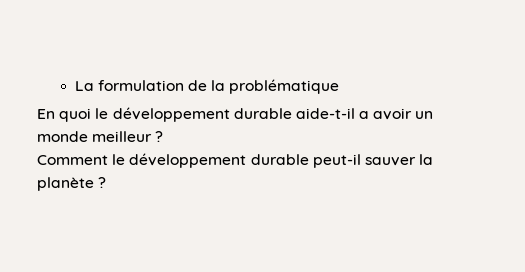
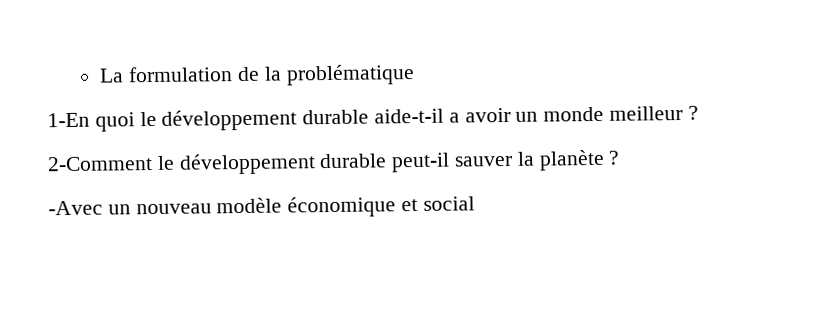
[37,109,55,119] En -> [47,112,90,128] 1-En
[37,155,108,165] Comment -> [47,156,153,172] 2-Comment
(107, 182) none -> [48,196,475,218] // -Avec un nouveau modèle économique et social

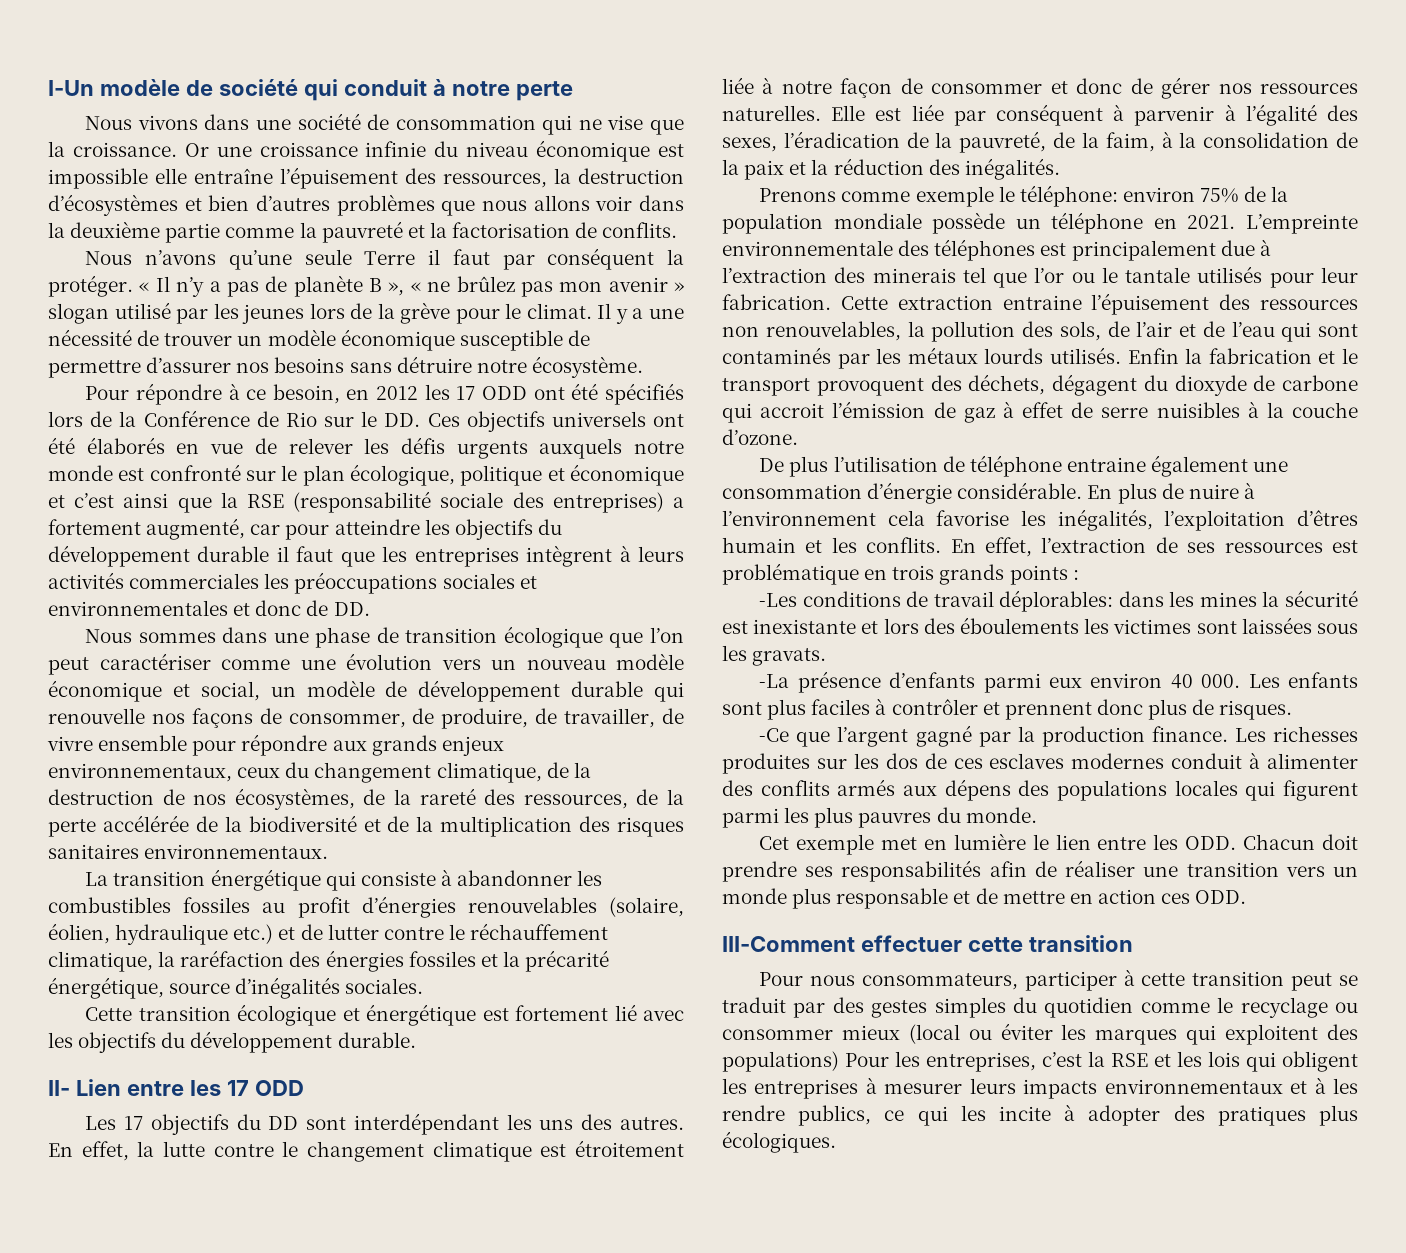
[99,64,415,86] [47,105,699,132] [47,149,621,175] [48,200,103,216] La formulation de la problématique // 1-En quoi le développement durable aide-t-il a avoir un monde meilleur ? // 2-Comment le développement durable peut-il sauver la planète ? // -Avec -> [48,79,573,101] [85,113,685,135] [48,140,685,162] [48,167,684,189] [48,194,684,216] [48,221,678,243] [85,248,685,270] [48,275,684,297] [48,302,684,324] [48,329,590,351] [48,356,643,378] [85,383,684,405] [48,410,684,432] [48,437,684,459] [48,464,685,486] [48,491,684,513] [48,518,562,540] [48,545,685,567] [48,572,537,594] [48,600,370,616] [85,626,685,648] [48,653,481,675] I-Un modèle de société qui conduit à notre perte // Nous vivons dans une société de consommation qui ne vise que la croissance. Or une croissance infinie du niveau économique est impossible elle entraîne l’épuisement des ressources, la destruction d’écosystèmes et bien d’autres problèmes que nous allons voir dans la deuxième partie comme la pauvreté et la factorisation de conflits. // Nous n’avons qu’une seule Terre il faut par conséquent la protéger. « Il n’y a pas de planète B », « ne brûlez pas mon avenir » slogan utilisé par les jeunes lors de la grève pour le climat. Il y a une nécessité de trouver un modèle économique susceptible de permettre d’assurer nos besoins sans détruire notre écosystème. // Pour répondre à ce besoin, en 2012 les 17 ODD ont été spécifiés lors de la Conférence de Rio sur le DD. Ces objectifs universels ont été élaborés en vue de relever les défis urgents auxquels notre monde est confronté sur le plan écologique, politique et économique et c’est ainsi que la RSE (responsabilité sociale des entreprises) a fortement augmenté, car pour atteindre les objectifs du développement durable il faut que les entreprises intègrent à leurs activités commerciales les préoccupations sociales et environnementales et donc de DD. // Nous sommes dans une phase de transition écologique que l’on peut caractériser comme une évolution vers
[422,196,475,211] social -> [200,680,684,702] [48,708,685,729] [47,734,504,756] [48,762,591,783] [48,788,685,810] [48,815,684,837] [48,844,329,859] [85,869,603,891] [48,896,685,918] [48,923,609,945] [48,950,610,972] [48,977,424,999] [85,1004,684,1026] [48,1031,416,1053] [48,1079,304,1096] [85,1113,684,1135] [48,1140,685,1162] [722,77,1358,99] [722,104,1358,126] [722,131,1358,153] [722,158,1060,180] [759,185,1289,207] [722,212,1358,234] [722,239,1271,261] [722,266,1358,288] [722,293,1358,315] [722,321,1358,342] [722,347,1359,369] [722,374,1358,396] [722,401,1358,423] [722,429,798,445] [759,455,1289,477] [722,482,1255,504] [722,509,1358,531] [722,537,1358,557] [722,563,1079,585] [759,590,1358,612] [722,617,1359,634] [722,645,827,666] [759,671,1358,693] [722,698,1293,720] [759,725,1358,747] [722,752,1358,774] [722,779,1358,801] [722,807,1037,828] [759,833,1358,855] [722,860,1358,882] [722,888,1247,909] [722,935,1133,952] [759,969,1358,991] [722,997,1358,1018] [722,1023,1359,1045] [722,1051,1358,1072] [722,1077,1358,1099] [722,1104,1358,1126] [722,1131,836,1153] social, un modèle de développement durable qui renouvelle nos façons de consommer, de produire, de travailler, de vivre ensemble pour répondre aux grands enjeux environnementaux, ceux du changement climatique, de la destruction de nos écosystèmes, de la rareté des ressources, de la perte accélérée de la biodiversité et de la multiplication des risques sanitaires environnementaux. // La transition énergétique qui consiste à abandonner les combustibles fossiles au profit d’énergies renouvelables (solaire, éolien, hydraulique etc.) et de lutter contre le réchauffement climatique, la raréfaction des énergies fossiles et la précarité énergétique, source d’inégalités sociales. // Cette transition écologique et énergétique est fortement lié avec les objectifs du développement durable. // II- Lien entre les 17 ODD // Les 17 objectifs du DD sont interdépendant les uns des autres. En effet, la lutte contre le changement climatique est étroitement liée à notre façon de consommer et donc de gérer nos ressources naturelles. Elle est liée par conséquent à parvenir à l’égalité des sexes, l’éradication de la pauvreté, de la faim, à la consolidation de la paix et la réduction des inégalités. // Prenons comme exemple le téléphone: environ 75% de la population mondiale possède un téléphone en 2021. L’empreinte environnementale des téléphones est principalement due à l’extraction des minerais tel que l’or ou le tantale utilisés pour leur fabrication. Cette extraction entraine l’épuisement des ressources non renouvelables, la pollution des sols, de l’air et de l’eau qui sont contaminés par les métaux lourds utilisés. Enfin la fabrication et le transport provoquent des déchets, dégagent du dioxyde de carbone qui accroit l’émission de gaz à effet de serre nuisibles à la couche d’ozone. // De plus l’utilisation de téléphone entraine également une consommation d’énergie considérable. En plus de nuire à l’environnement cela favorise les inégalités, l’exploitation d’êtres humain et les conflits. En effet, l’extraction de ses ressources est problématique en trois grands points : // -Les conditions de travail déplorables: dans les mines la sécurité est inexistante et lors des éboulements les victimes sont laissées sous les gravats. // -La présence d’enfants parmi eux environ 40 000. Les enfants sont plus faciles à contrôler et prennent donc plus de risques. // -Ce que l’argent gagné par la production finance. Les richesses produites sur les dos de ces esclaves modernes conduit à alimenter des conflits armés aux dépens des populations locales qui figurent parmi les plus pauvres du monde. // Cet exemple met en lumière le lien entre les ODD. Chacun doit prendre ses responsabilités afin de réaliser une transition vers un monde plus responsable et de mettre en action ces ODD. // III-Comment effectuer cette transition // Pour nous consommateurs, participer à cette transition peut se traduit par des gestes simples du quotidien comme le recyclage ou consommer mieux (local ou éviter les marques qui exploitent des populations) Pour les entreprises, c’est la RSE et les lois qui obligent les entreprises à mesurer leurs impacts environnementaux et à les rendre publics, ce qui les incite à adopter des pratiques plus écologiques.

